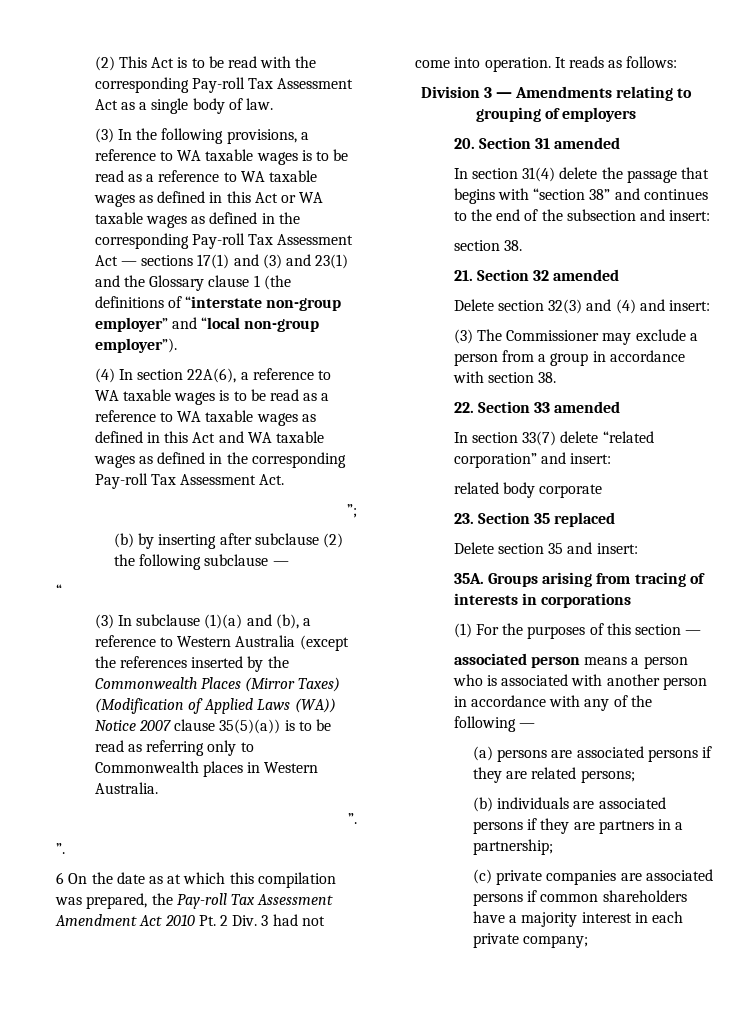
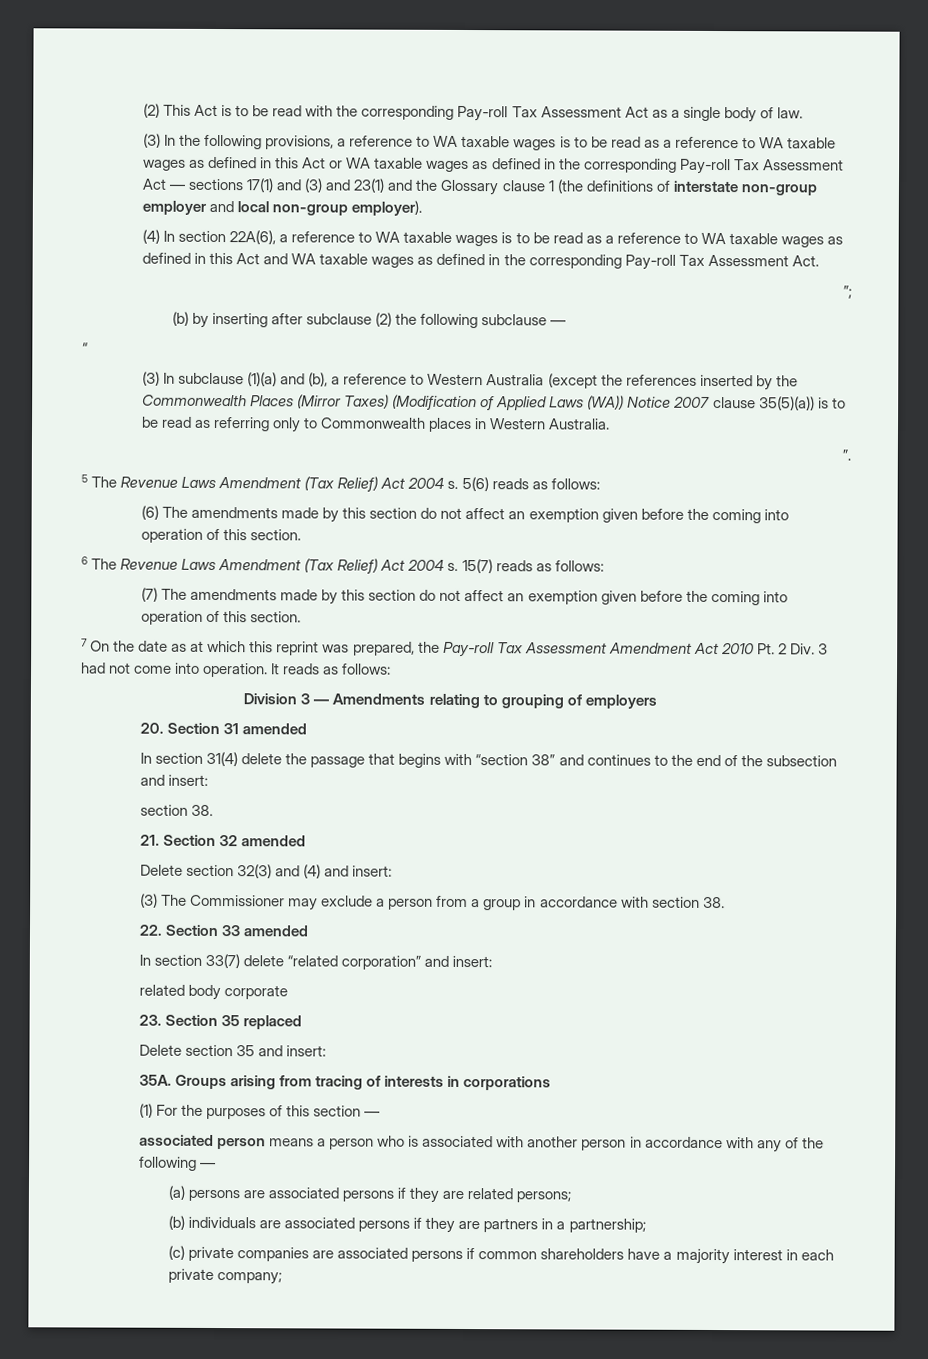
[185,296,342,311] [94,317,320,332] [94,338,177,353] “interstate non-group employer” and “local non-group employer”). -> [672,180,817,196] [141,200,423,216] interstate non-group employer and local non-group employer).
[56,843,66,854] [56,872,65,884] ”. // 6 -> [80,474,600,492] [140,505,789,524] [140,528,302,543] [80,556,604,574] [140,587,788,606] [140,610,302,625] [80,638,88,647] 5 The Revenue Laws Amendment (Tax Relief) Act 2004 s. 5(6) reads as follows: // (6) The amendments made by this section do not affect an exemption given before the coming into operation of this section. // 6 The Revenue Laws Amendment (Tax Relief) Act 2004 s. 15(7) reads as follows: // (7) The amendments made by this section do not affect an exemption given before the coming into operation of this section. // 7
[257,872,336,888] compilation -> [276,641,320,656] reprint

